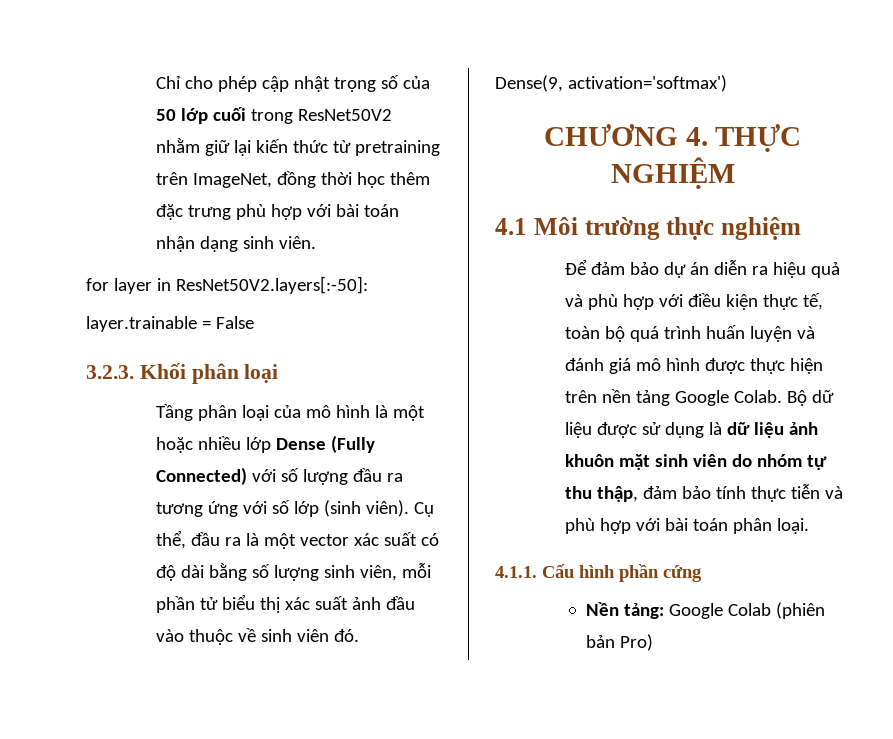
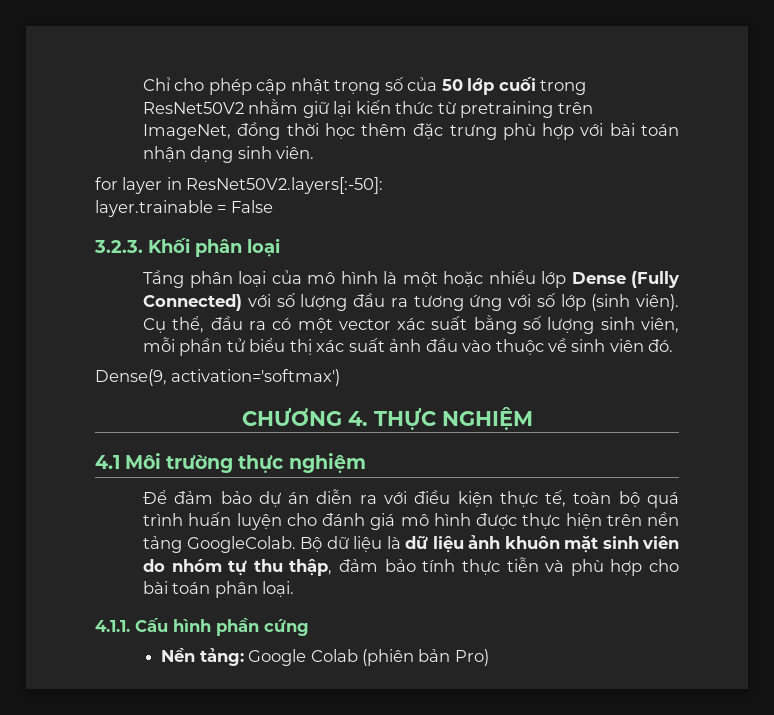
[246,533,260,546] là -> [272,317,292,330] có
[421,533,440,546] [156,565,205,581] có độ dài -> (468, 323) none
[773,262,841,278] [565,294,655,310] hiệu quả và phù hợp -> (377, 499) none
[797,326,816,339] và -> [286,513,317,526] cho
[675,390,783,406] Google Colab. -> [186,536,296,553] GoogleColab.
[597,422,705,438] được sử dụng -> (383, 544) none
[636,518,661,531] với -> [649,559,679,572] cho

